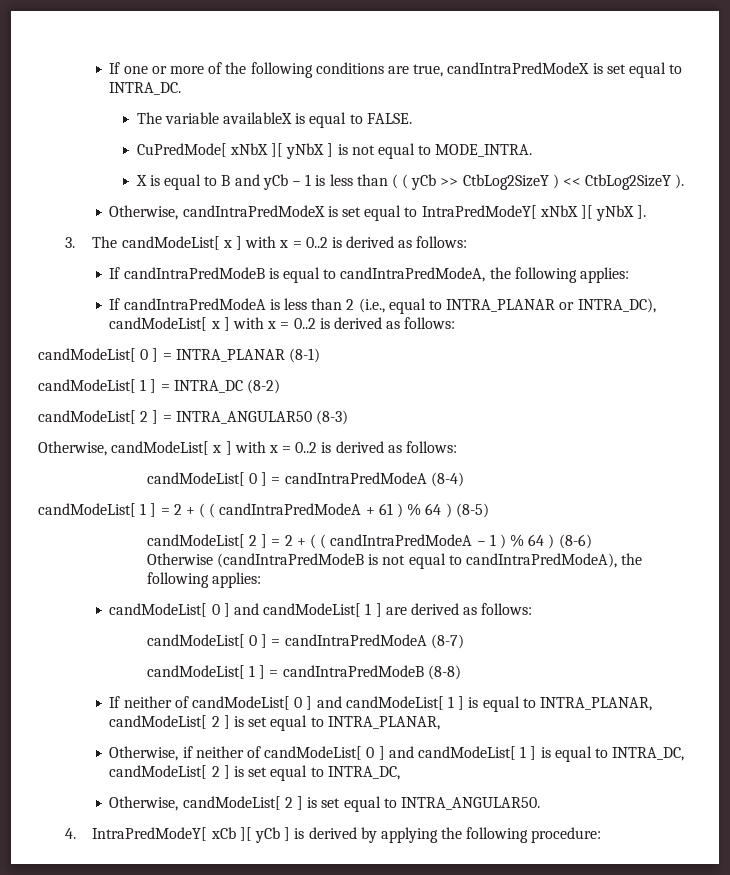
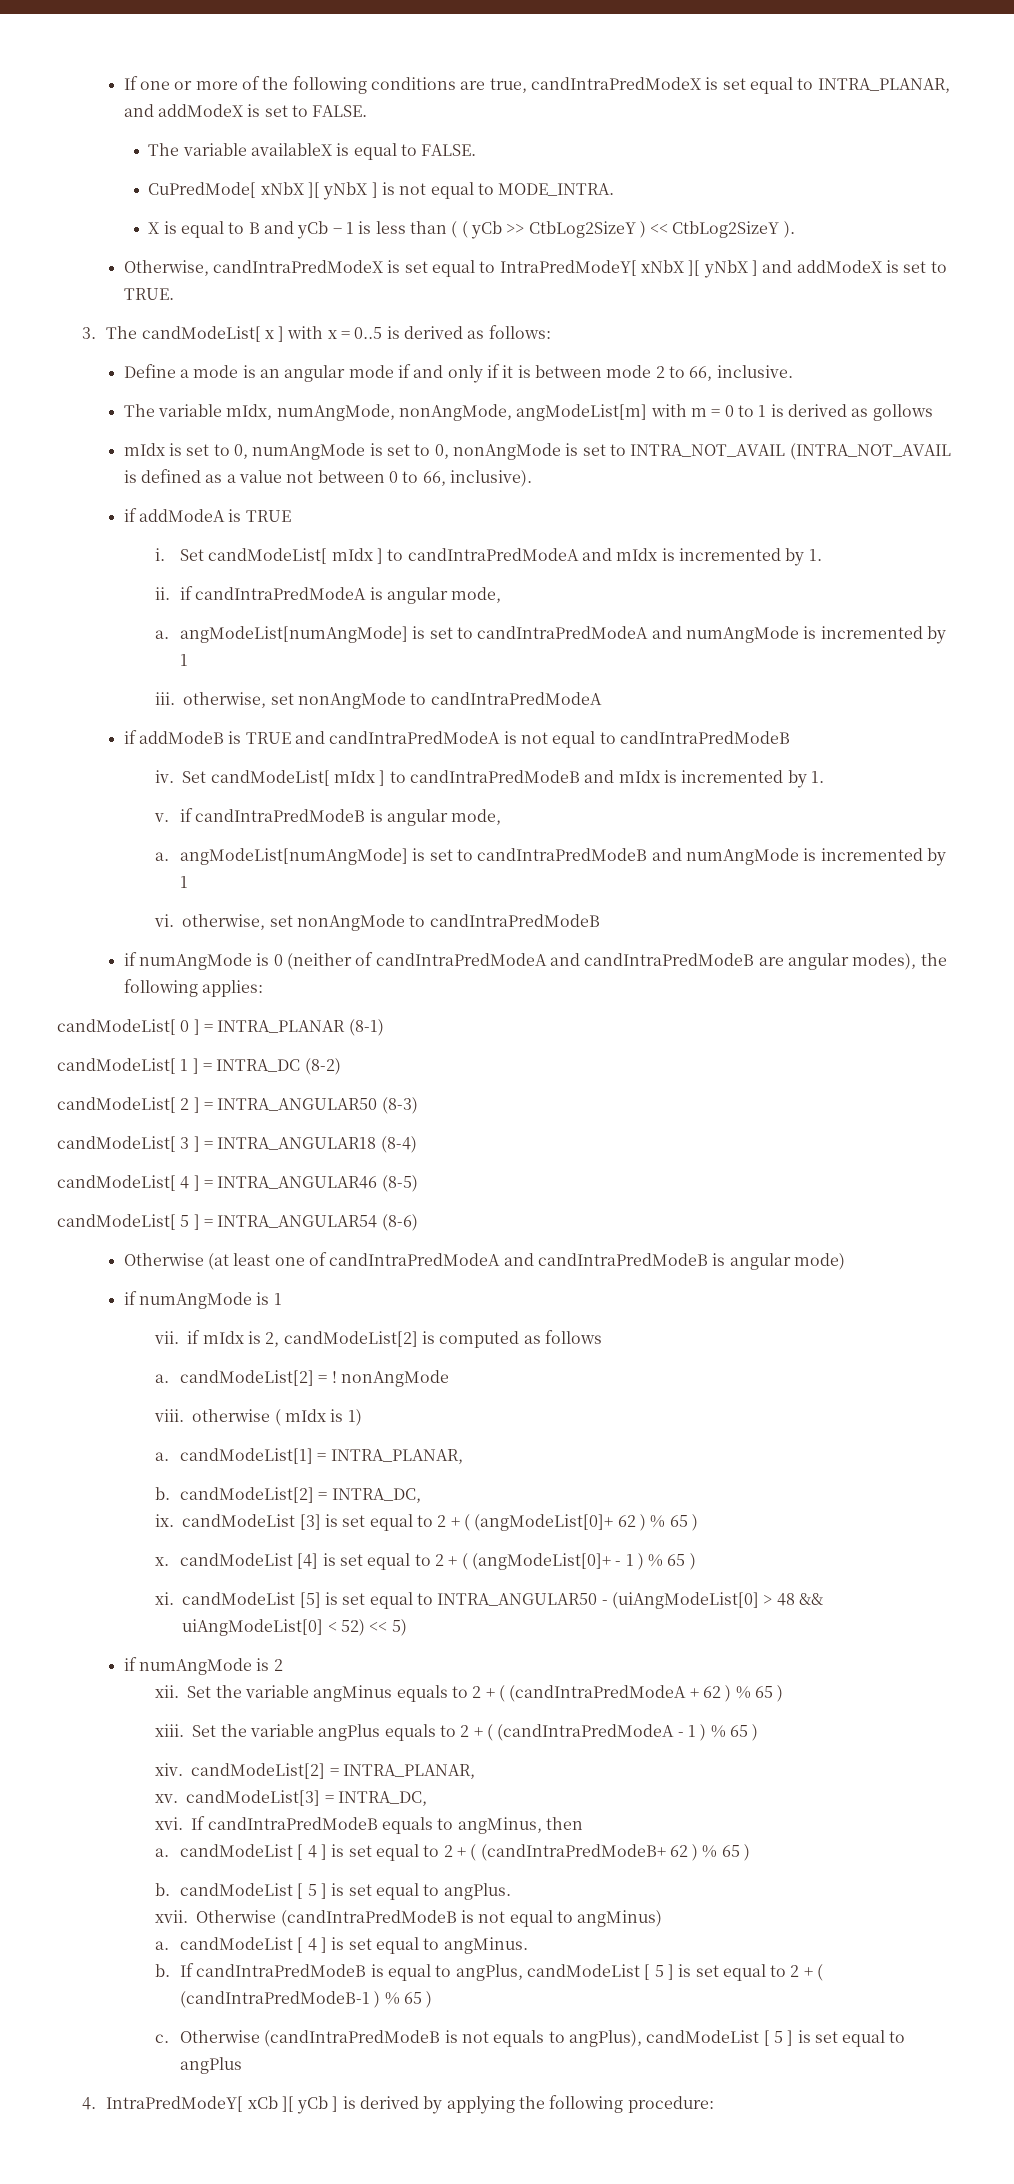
[109,82,182,95] INTRA_DC. -> [817,78,950,93] [123,104,368,117] INTRA_PLANAR, and addModeX is set to FALSE.
[637,205,647,219] ]. -> [752,260,947,276] [123,288,174,300] ] and addModeX is set to TRUE.
[305,236,468,248] [109,267,629,283] [109,298,656,314] [109,317,456,331] 0..2 is derived as follows: // If candIntraPredModeB is equal to candIntraPredModeA, the following applies: // If candIntraPredModeA is less than 2 (i.e., equal to INTRA_PLANAR or INTRA_DC), candModeList[ x ] with x = 0..2 is derived as follows: -> [354,325,551,339] [123,364,793,383] [123,404,933,421] [123,443,951,460] [123,469,533,487] [123,508,291,522] [155,548,822,566] [155,586,502,604] [155,626,946,644] [180,654,189,666] [155,692,602,709] [123,730,791,748] [155,770,824,788] [154,808,502,826] [155,848,946,866] [180,876,189,888] [154,914,600,931] [123,952,947,970] [123,979,264,997] 0..5 is derived as follows: // Define a mode is an angular mode if and only if it is between mode 2 to 66, inclusive. // The variable mIdx, numAngMode, nonAngMode, angModeList[m] with m = 0 to 1 is derived as gollows // mIdx is set to 0, numAngMode is set to 0, nonAngMode is set to INTRA_NOT_AVAIL (INTRA_NOT_AVAIL is defined as a value not between 0 to 66, inclusive). // if addModeA is TRUE // i. Set candModeList[ mIdx ] to candIntraPredModeA and mIdx is incremented by 1. // ii. if candIntraPredModeA is angular mode, // a. angModeList[numAngMode] is set to candIntraPredModeA and numAngMode is incremented by 1 // iii. otherwise, set nonAngMode to candIntraPredModeA // if addModeB is TRUE and candIntraPredModeA is not equal to candIntraPredModeB // iv. Set candModeList[ mIdx ] to candIntraPredModeB and mIdx is incremented by 1. // v. if candIntraPredModeB is angular mode, // a. angModeList[numAngMode] is set to candIntraPredModeB and numAngMode is incremented by 1 // vi. otherwise, set nonAngMode to candIntraPredModeB // if numAngMode is 0 (neither of candIntraPredModeA and candIntraPredModeB are angular modes), the following applies:
[38,441,458,456] [146,472,427,486] Otherwise, candModeList[ x ] with x = 0..2 is derived as follows: // candModeList[ 0 ] = candIntraPredModeA -> [57,1136,377,1152] candModeList[ 3 ] = INTRA_ANGULAR18
[140,503,489,518] [146,534,592,549] 1 ] = 2 + ( ( candIntraPredModeA + 61 ) % 64 ) (8-5) // candModeList[ 2 ] = 2 + ( ( candIntraPredModeA − 1 ) % 64 ) (8-6) // -> [180,1175,418,1192] [57,1214,418,1231] [123,1252,846,1270] [123,1291,282,1309] [154,1330,602,1348] [155,1370,449,1387] [154,1409,362,1426] [155,1448,463,1464] [155,1487,421,1503] [155,1514,698,1531] [155,1553,696,1570] [155,1592,823,1609] [182,1619,407,1636] [123,1657,283,1675] [155,1685,784,1702] [155,1724,759,1741] [155,1763,476,1779] [155,1790,428,1806] [155,1816,584,1834] [155,1844,751,1861] [155,1883,511,1900] [155,1910,189,1923] 4 ] = INTRA_ANGULAR46 (8-5) // candModeList[ 5 ] = INTRA_ANGULAR54 (8-6) // Otherwise (at least one of candIntraPredModeA and candIntraPredModeB is angular mode) // if numAngMode is 1 // vii. if mIdx is 2, candModeList[2] is computed as follows // a. candModeList[2] = ! nonAngMode // viii. otherwise ( mIdx is 1) // a. candModeList[1] = INTRA_PLANAR, // b. candModeList[2] = INTRA_DC, // ix. candModeList [3] is set equal to 2 + ( (angModeList[0]+ 62 ) % 65 ) // x. candModeList [4] is set equal to 2 + ( (angModeList[0]+ - 1 ) % 65 ) // xi. candModeList [5] is set equal to INTRA_ANGULAR50 - (uiAngModeList[0] > 48 && uiAngModeList[0] < 52) << 5) // if numAngMode is 2 // xii. Set the variable angMinus equals to 2 + ( (candIntraPredModeA + 62 ) % 65 ) // xiii. Set the variable angPlus equals to 2 + ( (candIntraPredModeA - 1 ) % 65 ) // xiv. candModeList[2] = INTRA_PLANAR, // xv. candModeList[3] = INTRA_DC, // xvi. If candIntraPredModeB equals to angMinus, then // a. candModeList [ 4 ] is set equal to 2 + ( (candIntraPredModeB+ 62 ) % 65 ) // b. candModeList [ 5 ] is set equal to angPlus. // xvii.
[465,553,643,568] [146,572,262,588] [109,603,533,617] [146,634,464,649] [146,665,461,680] [109,696,652,712] [109,715,440,731] [109,746,685,762] [109,765,400,781] [109,796,540,812] candIntraPredModeA), the following applies: // candModeList[ 0 ] and candModeList[ 1 ] are derived as follows: // candModeList[ 0 ] = candIntraPredModeA (8-7) // candModeList[ 1 ] = candIntraPredModeB (8-8) // If neither of candModeList[ 0 ] and candModeList[ 1 ] is equal to INTRA_PLANAR, candModeList[ 2 ] is set equal to INTRA_PLANAR, // Otherwise, if neither of candModeList[ 0 ] and candModeList[ 1 ] is equal to INTRA_DC, candModeList[ 2 ] is set equal to INTRA_DC, // Otherwise, candModeList[ 2 ] is set equal to INTRA_ANGULAR50. -> [577,1910,663,1927] [155,1937,528,1954] [155,1963,824,1981] [180,1991,433,2008] [155,2030,906,2047] [180,2057,243,2074] angMinus) // a. candModeList [ 4 ] is set equal to angMinus. // b. If candIntraPredModeB is equal to angPlus, candModeList [ 5 ] is set equal to 2 + ( (candIntraPredModeB-1 ) % 65 ) // c. Otherwise (candIntraPredModeB is not equals to angPlus), candModeList [ 5 ] is set equal to angPlus

